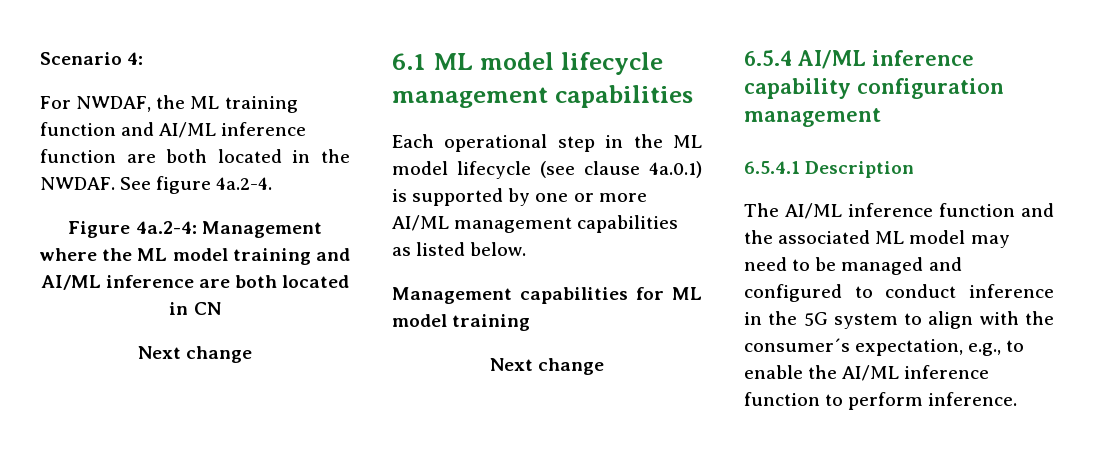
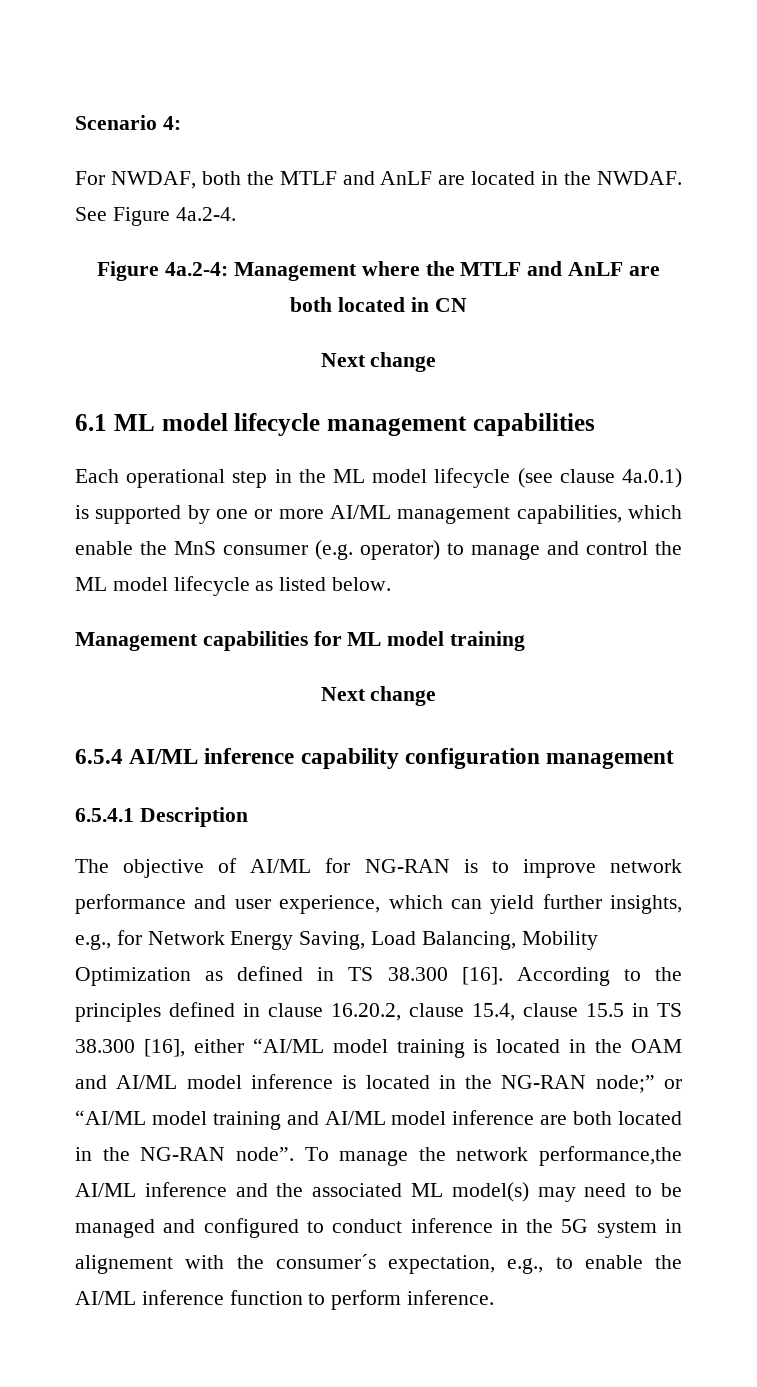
[156,95,298,113] [40,122,307,138] [40,149,208,163] the ML training function and AI/ML inference function are both -> [201,171,466,185] both the MTLF and AnLF are
[156,176,212,194] figure -> [112,207,170,226] Figure
[137,248,350,265] [40,275,194,290] ML model training and AI/ML inference -> [460,261,623,276] MTLF and AnLF
[577,215,679,233] capabilities -> [516,505,683,524] [75,540,682,560] [75,576,250,596] capabilities, which enable the MnS consumer (e.g. operator) to manage and control the ML model lifecycle
[785,203,1015,219] AI/ML inference function -> [123,858,682,878] [75,894,682,914] [75,930,598,950] [75,966,682,986] [75,1002,682,1022] [75,1038,682,1058] [75,1074,682,1093] [75,1110,683,1130] [75,1146,682,1166] [75,1182,227,1197] objective of AI/ML for NG-RAN is to improve network performance and user experience, which can yield further insights, e.g., for Network Energy Saving, Load Balancing, Mobility Optimization as defined in TS 38.300 [16]. According to the principles defined in clause 16.20.2, clause 15.4, clause 15.5 in TS 38.300 [16], either “AI/ML model training is located in the OAM and AI/ML model inference is located in the NG-RAN node;” or “AI/ML model training and AI/ML model inference are both located in the NG-RAN node”. To manage the network performance,the AI/ML inference
[909,230,966,244] model -> [451,1182,529,1202] model(s)
[904,311,974,329] to align -> [665,1219,682,1233] [75,1255,173,1274] in alignement

